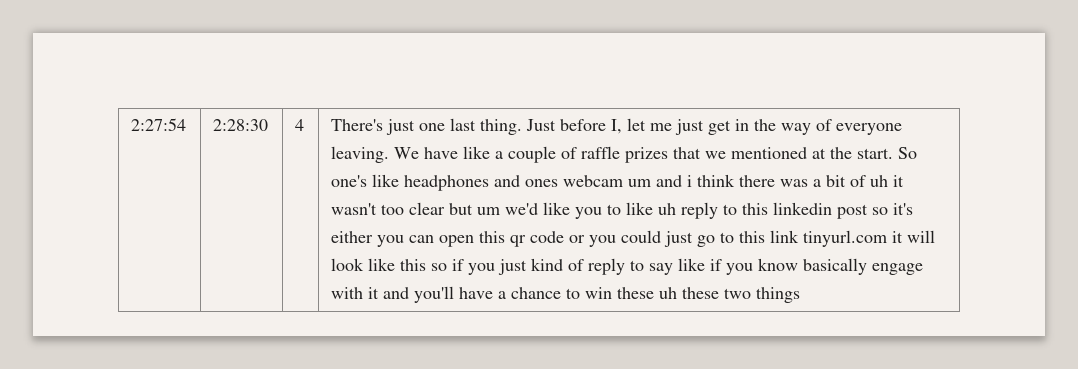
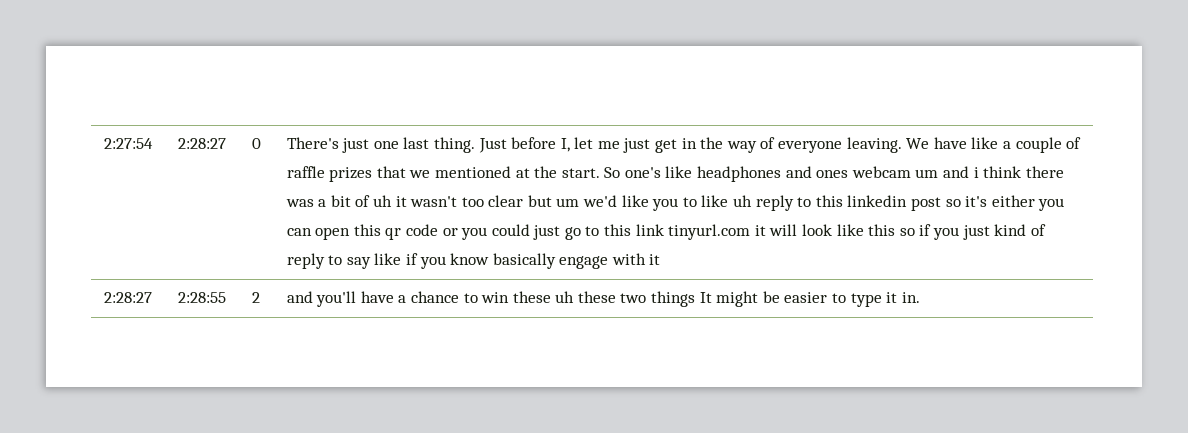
[213,119,269,131] [295,119,305,131] 2:28:30 | 4 -> [177,138,226,149] [251,138,261,149] 2:28:27 | 0
(380, 293) none -> [103,292,152,303] [177,292,226,303] [251,292,260,303] // 2:28:27 | 2:28:55 | 2 |
(801, 295) none -> [699,291,920,307] It might be easier to type it in.

